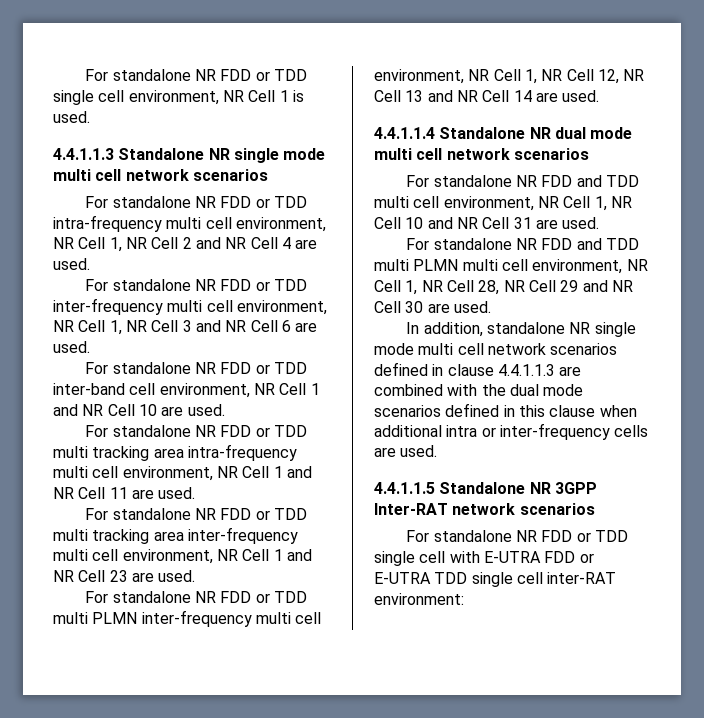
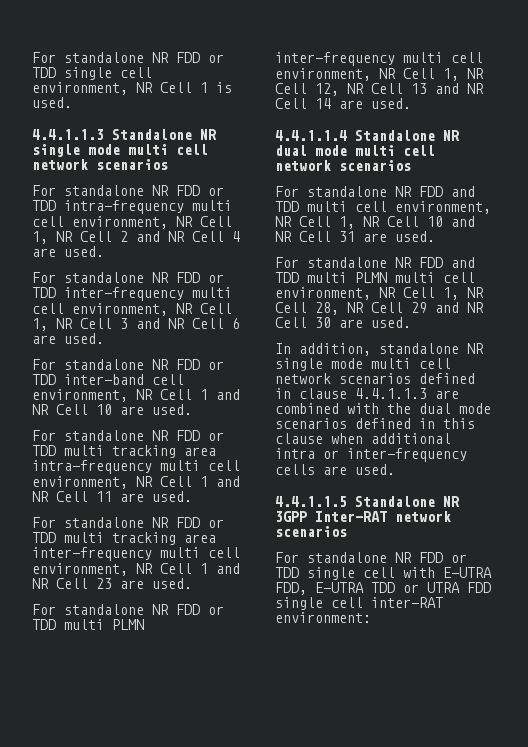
[544,551,594,563] [374,572,468,584] FDD or E-UTRA TDD -> [275,582,491,595] FDD, E-UTRA TDD or UTRA FDD

